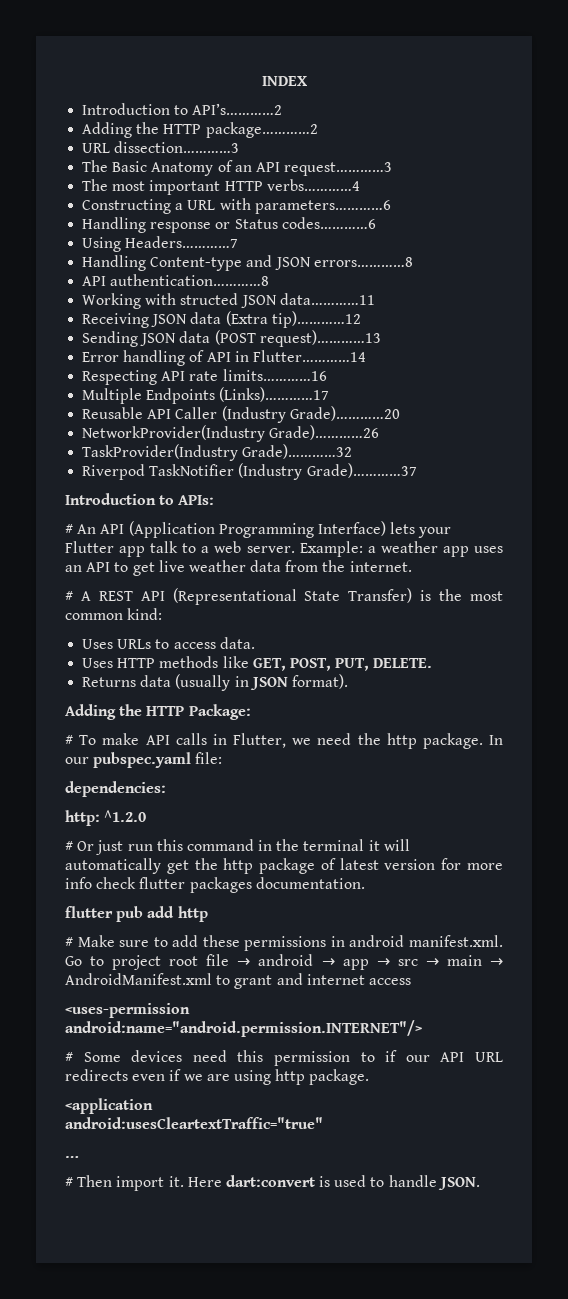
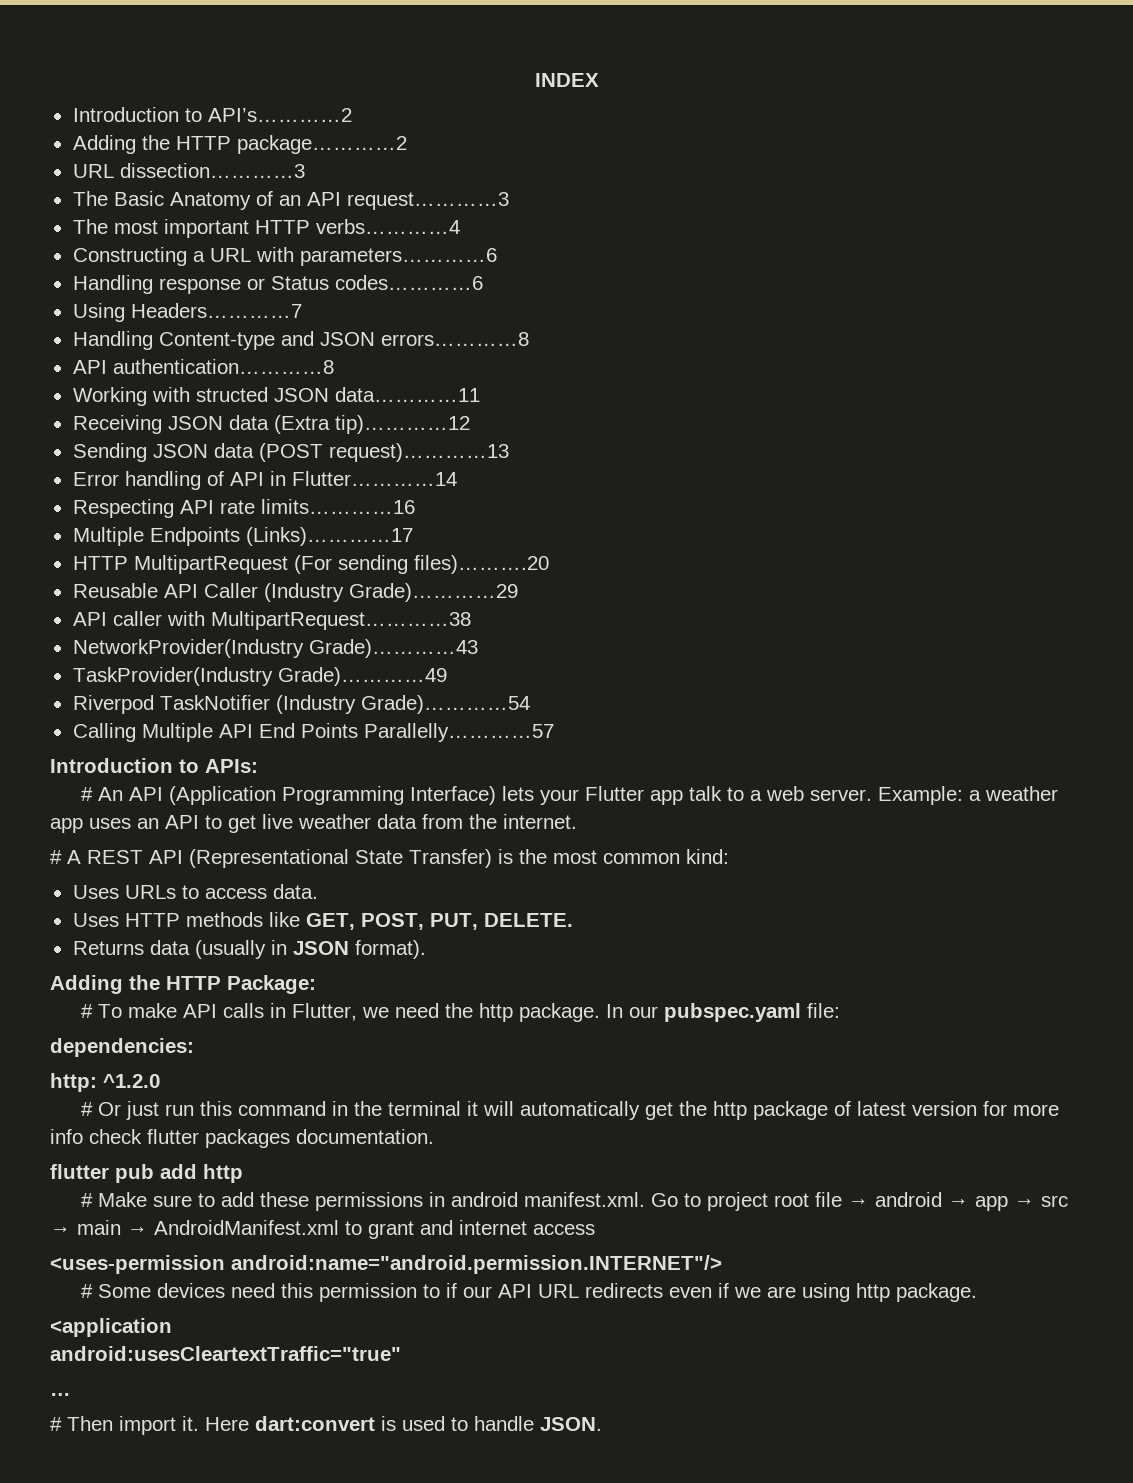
(330, 394) none -> [72,555,549,574] // HTTP MultipartRequest (For sending files)……….20
[289,406,400,421] Grade)…………20 -> [348,583,518,602] [72,611,471,630] Grade)…………29 // API caller with MultipartRequest…………38
[269,425,380,440] Grade)…………26 -> [308,639,478,658] Grade)…………43
[242,444,353,459] Grade)…………32 -> [277,667,447,686] Grade)…………49
[306,463,417,478] Grade)…………37 -> [360,695,530,714] [72,723,554,742] Grade)…………54 // Calling Multiple API End Points Parallelly…………57

